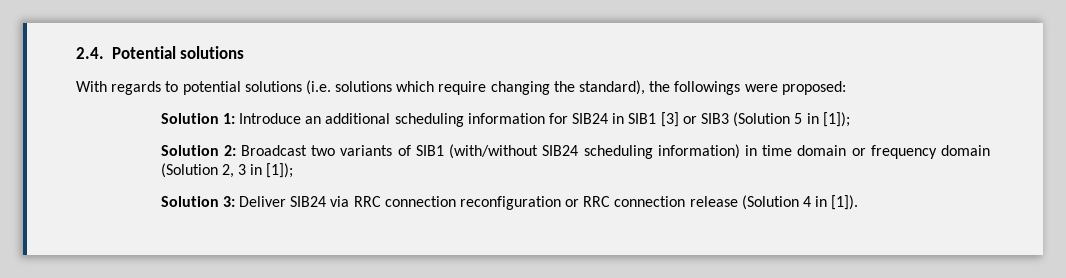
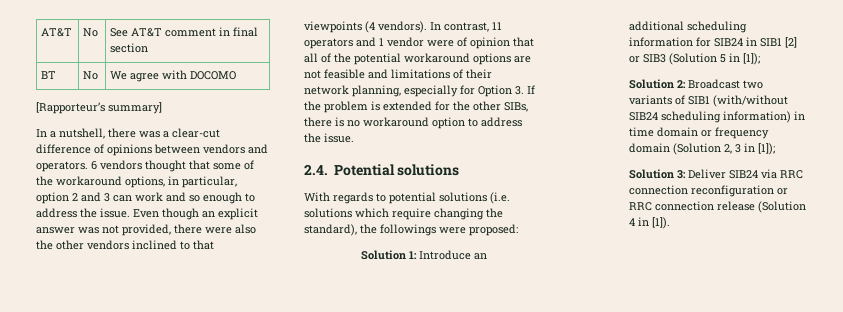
(76, 53) none -> [41,28,73,37] [83,28,99,37] [110,27,259,37] [110,43,149,53] [41,71,57,79] [83,71,99,80] [110,70,237,82] [36,102,162,114] [36,128,220,139] [36,144,268,156] [36,160,254,172] [36,176,237,188] [36,192,255,204] [36,208,258,220] [36,224,256,236] [36,240,214,250] [304,21,502,33] [304,37,534,49] [304,53,531,65] [304,69,492,79] [304,85,535,97] [304,101,528,113] [304,117,522,129] [304,133,354,143] AT&T | No | See AT&T comment in final section // BT | No | We agree with DOCOMO // [Rapporteur’s summary] // In a nutshell, there was a clear-cut difference of opinions between vendors and operators. 6 vendors thought that some of the workaround options, in particular, option 2 and 3 can work and so enough to address the issue. Even though an explicit answer was not provided, there were also the other vendors inclined to that viewpoints (4 vendors). In contrast, 11 operators and 1 vendor were of opinion that all of the potential workaround options are not feasible and limitations of their network planning, especially for Option 3. If the problem is extended for the other SIBs, there is no workaround option to address the issue. //
[660,112,679,127] [3] -> [784,37,797,48] [2]

